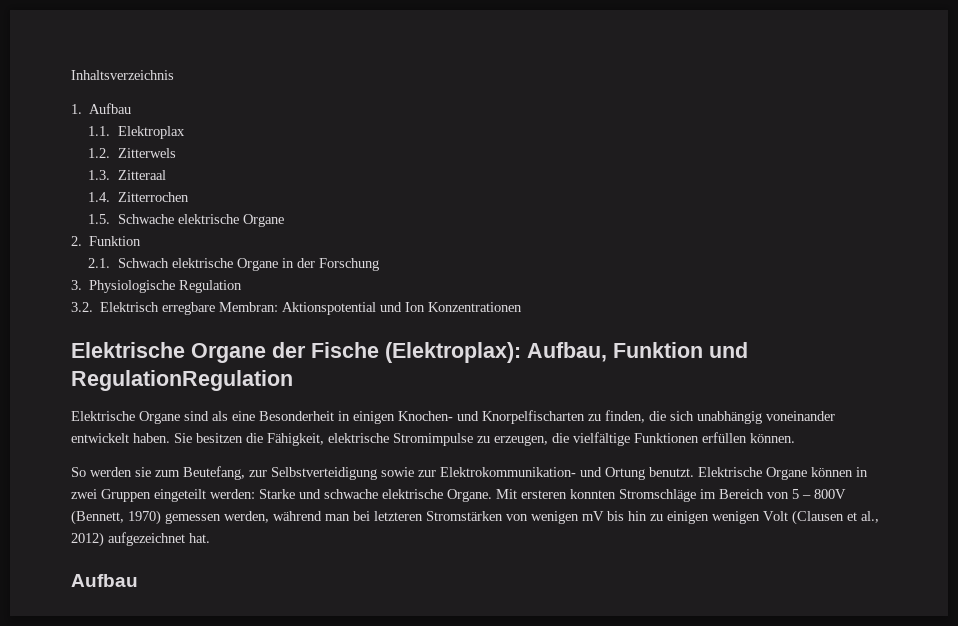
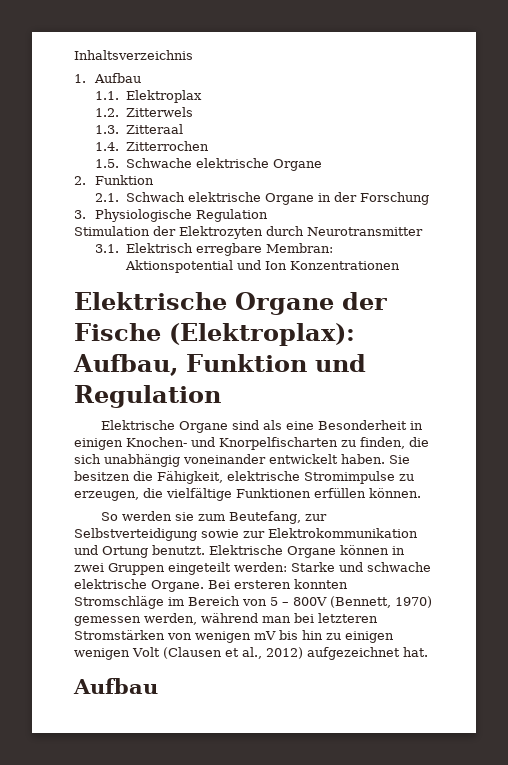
[71,302,93,312] 3.2. -> [74,226,423,239] [95,244,120,253] Stimulation der Elektrozyten durch Neurotransmitter // 3.1.
[71,370,293,391] RegulationRegulation -> [74,385,221,408] Regulation
[440,467,576,477] Elektrokommunikation- -> [268,528,418,538] Elektrokommunikation
[496,489,517,499] Mit -> [208,580,230,589] Bei

